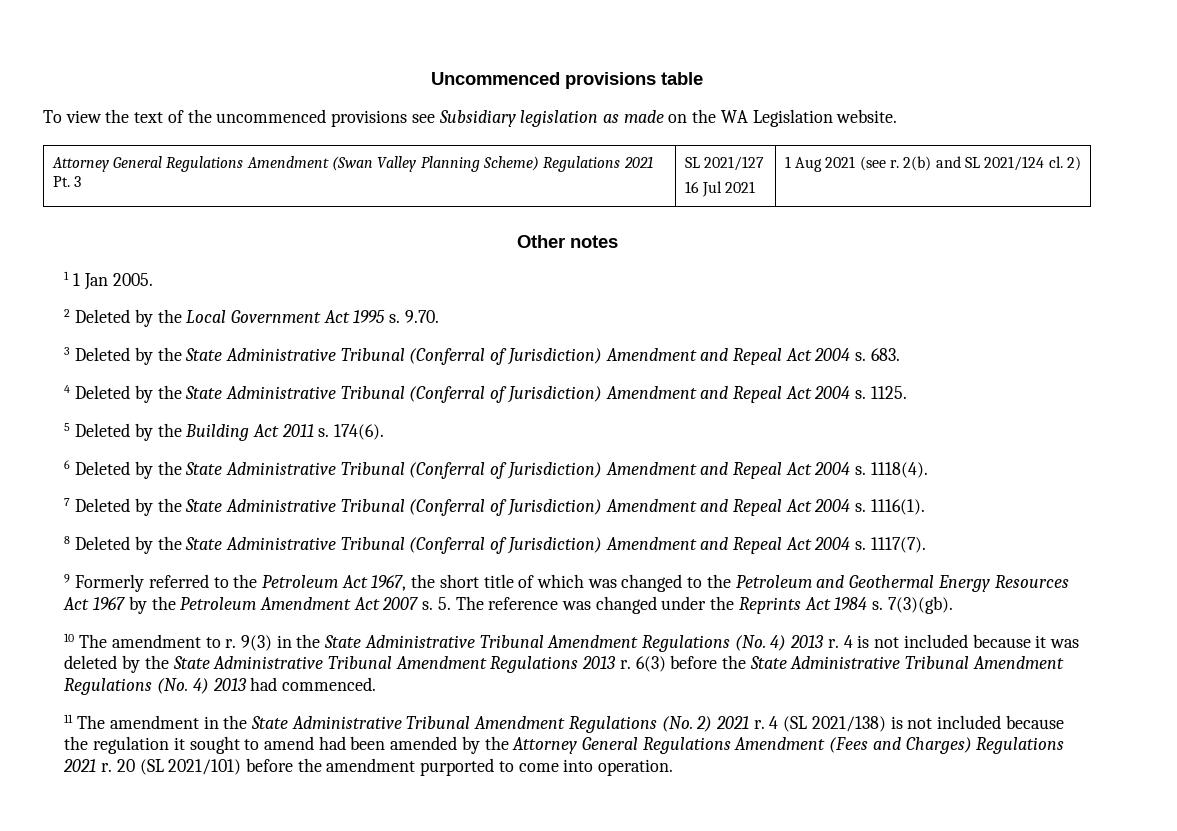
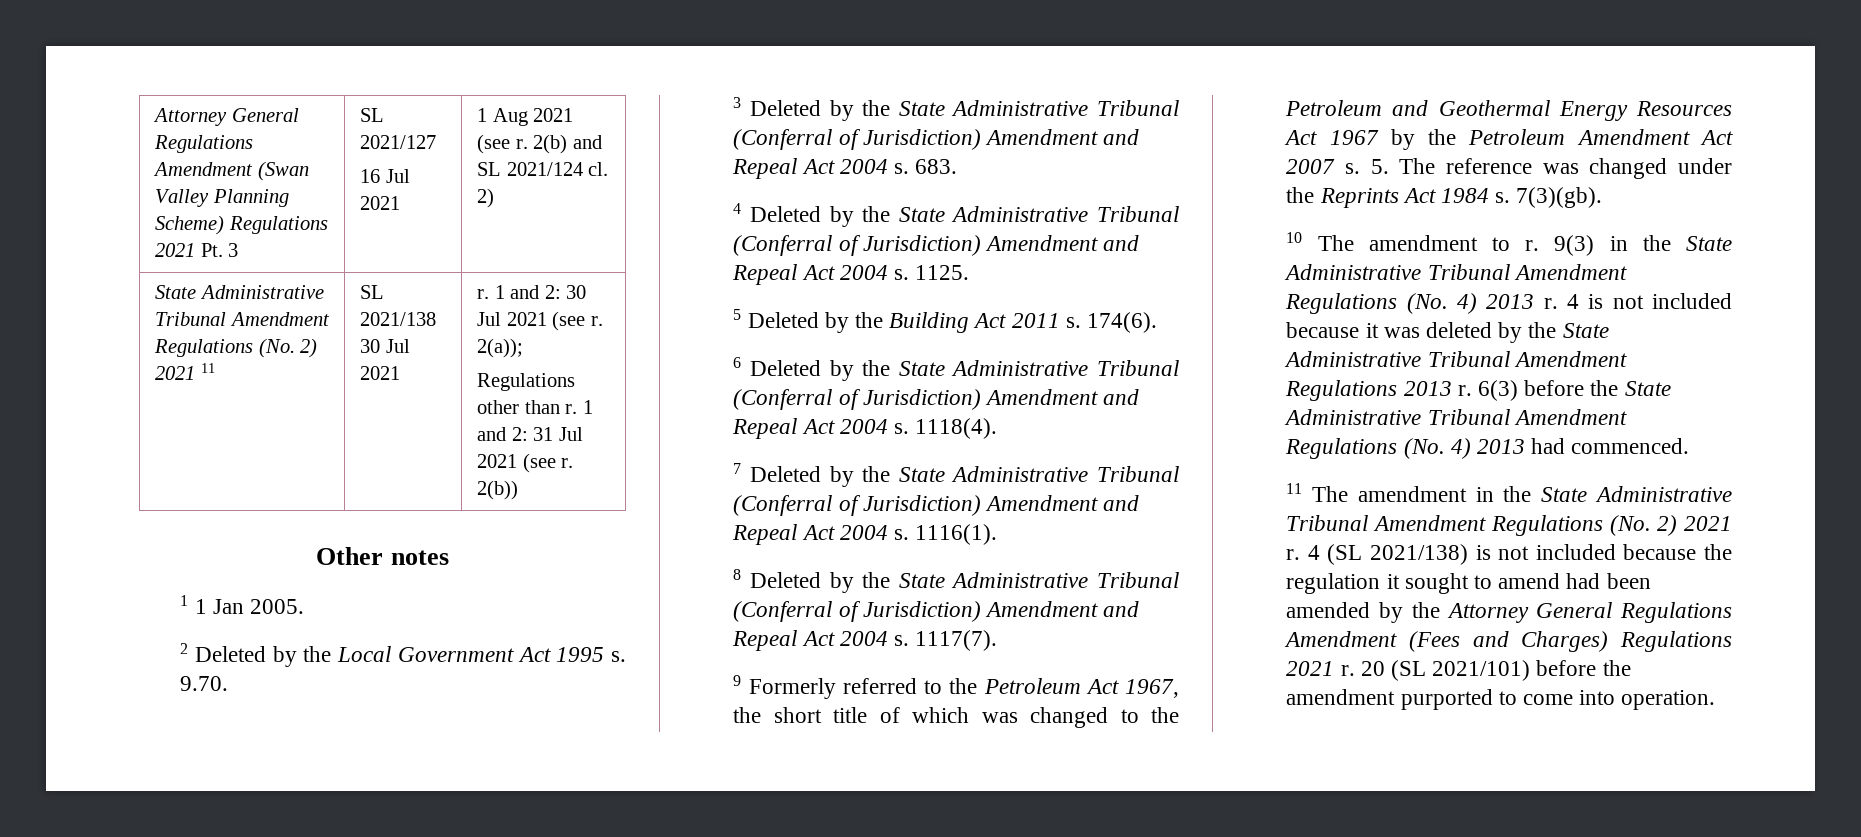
[431,72,703,89] [43,109,898,127] Uncommenced provisions table // To view the text of the uncommenced provisions see Subsidiary legislation as made on the WA Legislation website. // -> (153, 117) none
(1081, 163) none -> [155,285,324,299] [155,312,330,326] [154,338,318,358] [155,363,215,380] [360,285,385,299] [360,312,437,326] [360,339,410,353] [360,366,401,380] [477,285,587,299] [477,311,603,331] [477,338,524,358] [477,373,576,391] [477,400,593,414] [477,427,583,441] [477,453,574,473] [477,480,519,500] // State Administrative Tribunal Amendment Regulations (No. 2) 2021 11 | SL 2021/138 30 Jul 2021 | r. 1 and 2: 30 Jul 2021 (see r. 2(a)); // Regulations other than r. 1 and 2: 31 Jul 2021 (see r. 2(b))

